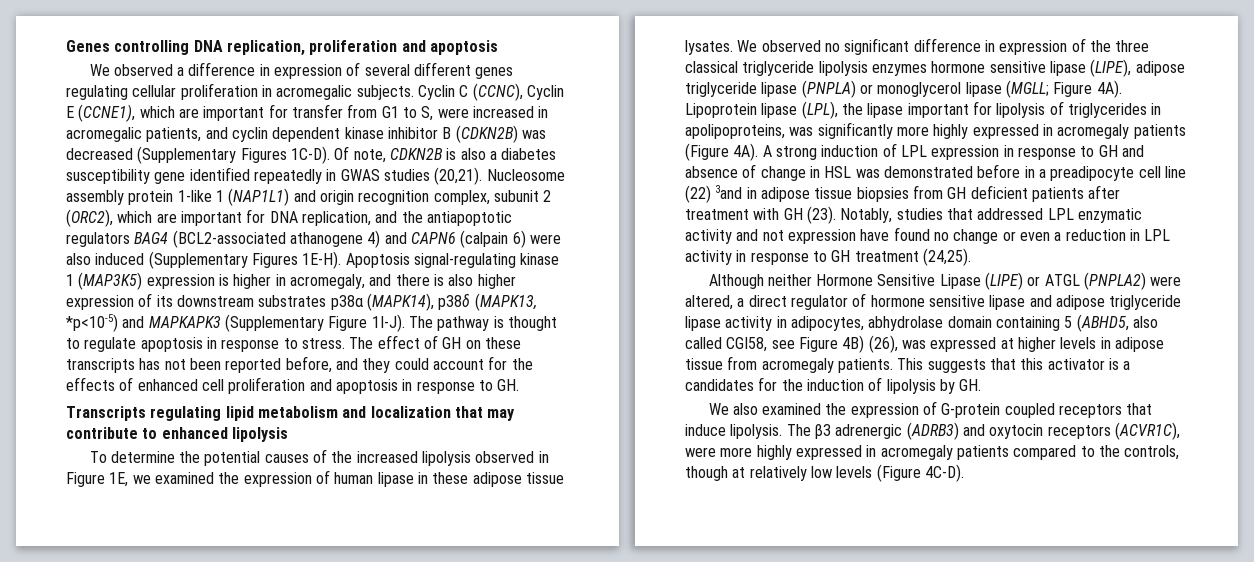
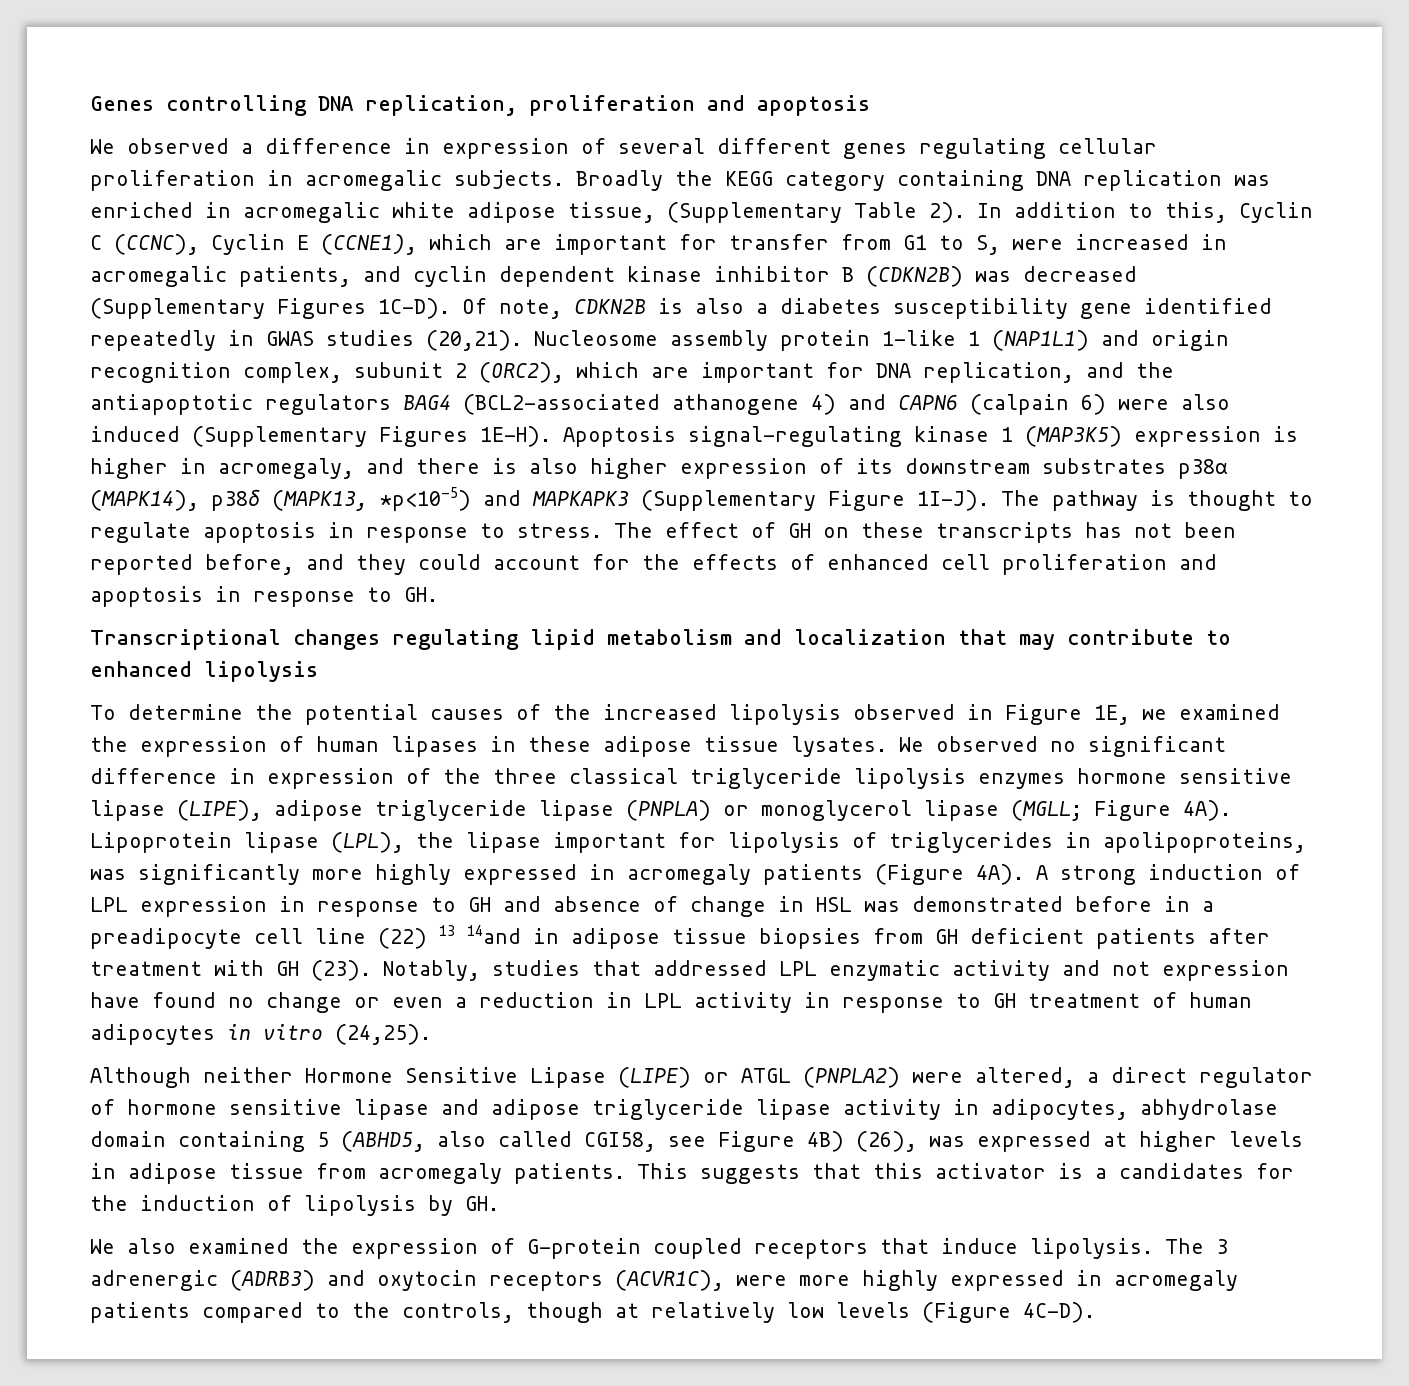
(414, 92) none -> [576,170,1270,191] [90,202,1227,223] Broadly the KEGG category containing DNA replication was enriched in acromegalic white adipose tissue, (Supplementary Table 2). In addition to this,
[66,406,146,421] Transcripts -> [90,629,380,650] Transcriptional changes
[377,472,414,487] lipase -> [391,736,478,757] lipases
[715,185,743,199] 3and -> [439,925,521,944] 13 14and
(919, 256) none -> [1152,992,1252,1008] [90,1024,323,1045] of human adipocytes in vitro
[814,424,831,439] β3 -> [1216,1239,1228,1254] 3

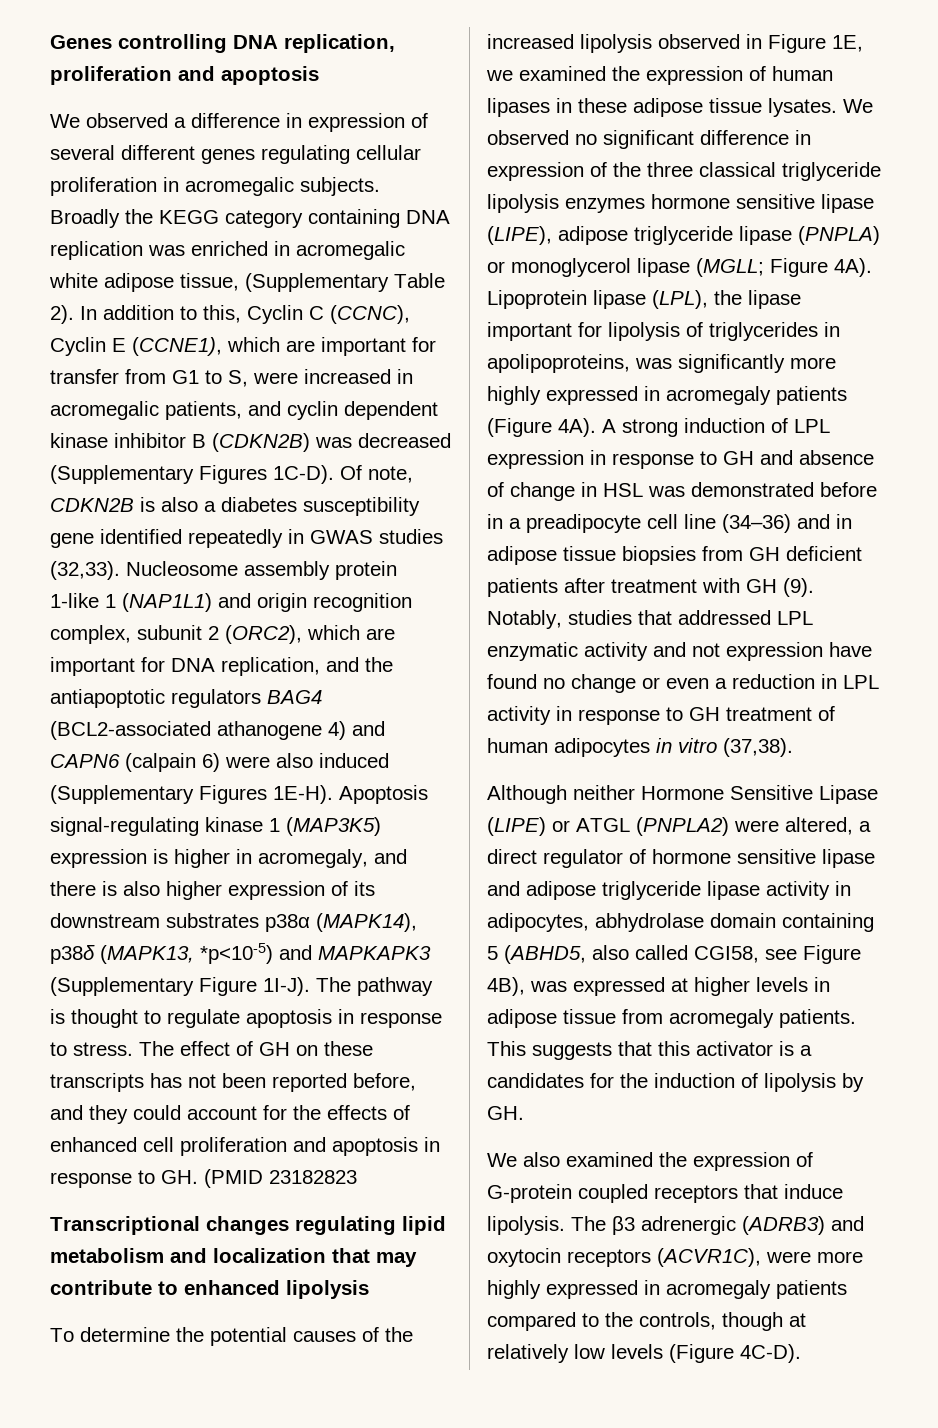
[426,330,522,351] (20,21). -> [50,561,120,580] (32,33).
(438, 594) none -> [204,1169,357,1188] (PMID 23182823
[378,925,521,949] (22) 13 14and -> [722,514,830,533] (34–36) and
[311,960,371,981] (23). -> [783,578,814,597] (9).
[335,1024,431,1045] (24,25). -> [723,738,793,757] (37,38).
[807,1131,917,1152] 4B) (26), -> [487,977,525,996] 4B),
[1216,1239,1228,1254] 3 -> [612,1216,635,1235] β3

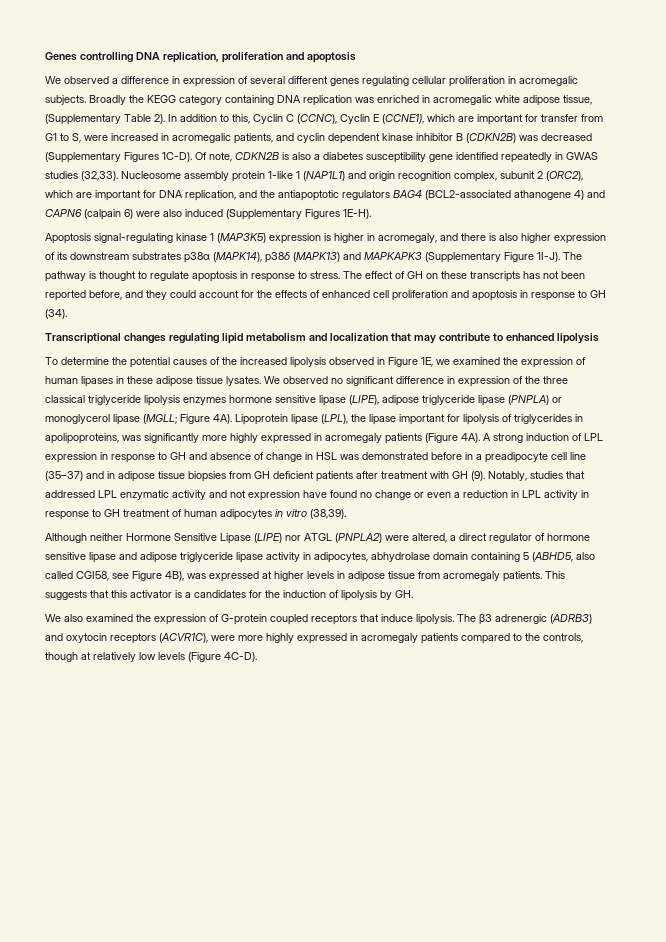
(333, 794) none -> (371, 214) //
[100,943,273,964] (MAPK13, *p<10-5) -> [293,252,340,262] (MAPK13)
[161,1169,357,1188] GH. (PMID 23182823 -> [590,290,606,298] [45,309,67,319] GH (34).
[722,514,791,533] (34–36) -> [45,471,83,481] (35–37)
[723,738,793,757] (37,38). -> [310,509,346,519] (38,39).
[552,820,570,832] or -> [285,535,301,541] nor

